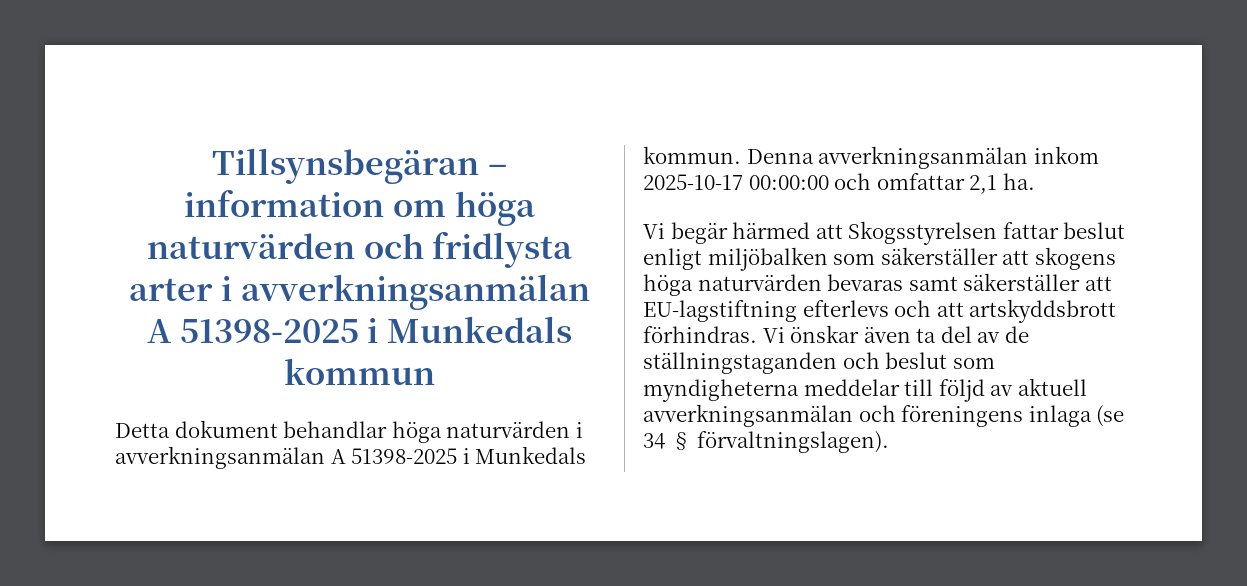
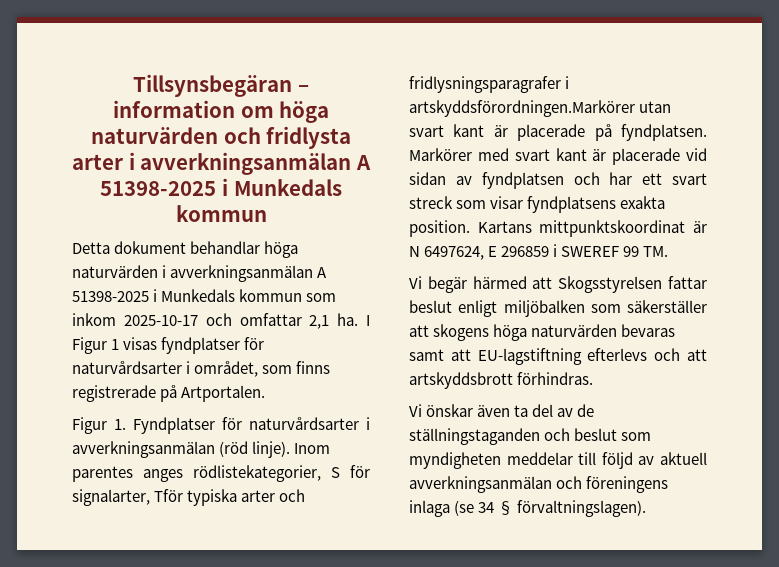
[643,146,1029,169] kommun. Denna avverkningsanmälan -> [239,289,337,302] kommun som
[748,175,829,190] 00:00:00 -> (198, 320) none
(1035, 181) none -> [366,315,370,326] [72,337,265,354] [72,361,331,377] [72,385,266,402] [72,417,370,434] [72,441,331,458] [72,465,370,482] [72,489,306,506] [409,76,570,93] [409,100,672,117] [409,124,707,141] [409,148,707,165] [409,172,707,189] [409,196,666,213] [409,220,707,237] [409,244,669,260] I Figur 1 visas fyndplatser för naturvårdsarter i området, som finns registrerade på Artportalen. // Figur 1. Fyndplatser för naturvårdsarter i avverkningsanmälan (röd linje). Inom parentes anges rödlistekategorier, S för signalarter, Tför typiska arter och fridlysningsparagrafer i artskyddsförordningen.Markörer utan svart kant är placerade på fyndplatsen. Markörer med svart kant är placerade vid sidan av fyndplatsen och har ett svart streck som visar fyndplatsens exakta position. Kartans mittpunktskoordinat är N 6497624, E 296859 i SWEREF 99 TM.
[963,273,1081,291] säkerställer -> (444, 355) none
(757, 334) none -> (594, 378) //
[643,379,799,402] myndigheterna -> [409,452,501,469] myndigheten

